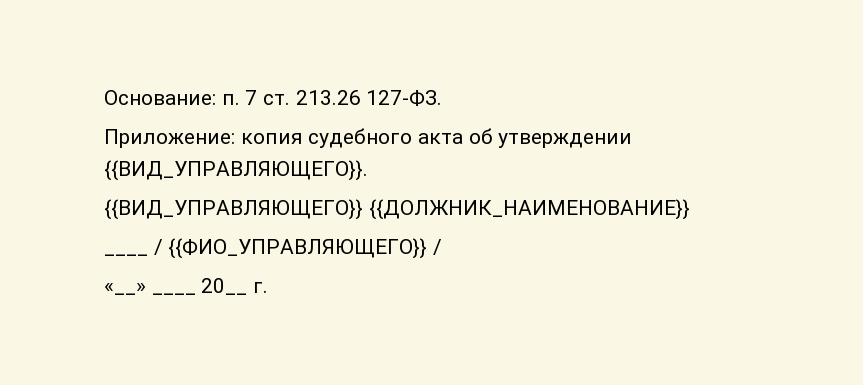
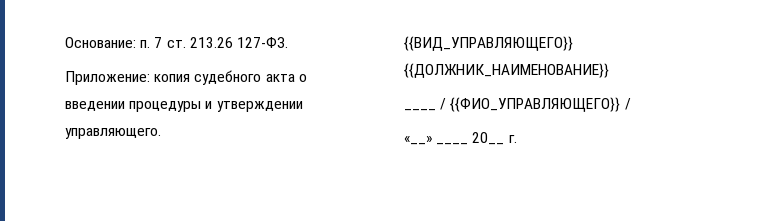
[468,128,633,148] [104,160,368,181] об утверждении {{ВИД_УПРАВЛЯЮЩЕГО}}. -> [298,74,307,82] [65,101,303,112] [65,128,161,139] о введении процедуры и утверждении управляющего.

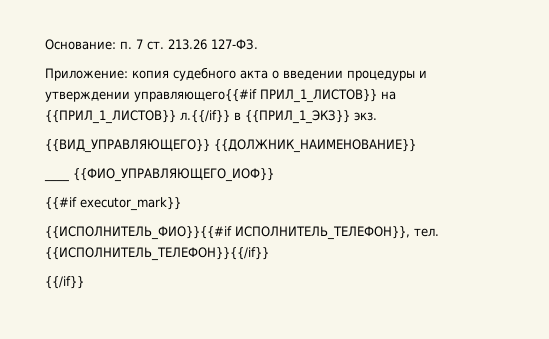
[65,128,161,139] [404,36,573,51] [404,63,609,78] [404,97,631,112] [404,132,517,145] управляющего. // {{ВИД_УПРАВЛЯЮЩЕГО}} {{ДОЛЖНИК_НАИМЕНОВАНИЕ}} // ____ / {{ФИО_УПРАВЛЯЮЩЕГО}} / // «__» ____ 20__ г. -> [134,89,396,103] [45,110,377,124] [45,139,416,153] [44,168,274,182] [45,197,181,211] [45,226,439,240] [45,247,269,261] [45,276,84,289] управляющего{{#if ПРИЛ_1_ЛИСТОВ}} на {{ПРИЛ_1_ЛИСТОВ}} л.{{/if}} в {{ПРИЛ_1_ЭКЗ}} экз. // {{ВИД_УПРАВЛЯЮЩЕГО}} {{ДОЛЖНИК_НАИМЕНОВАНИЕ}} // ____ {{ФИО_УПРАВЛЯЮЩЕГО_ИОФ}} // {{#if executor_mark}} // {{ИСПОЛНИТЕЛЬ_ФИО}}{{#if ИСПОЛНИТЕЛЬ_ТЕЛЕФОН}}, тел. {{ИСПОЛНИТЕЛЬ_ТЕЛЕФОН}}{{/if}} // {{/if}}

